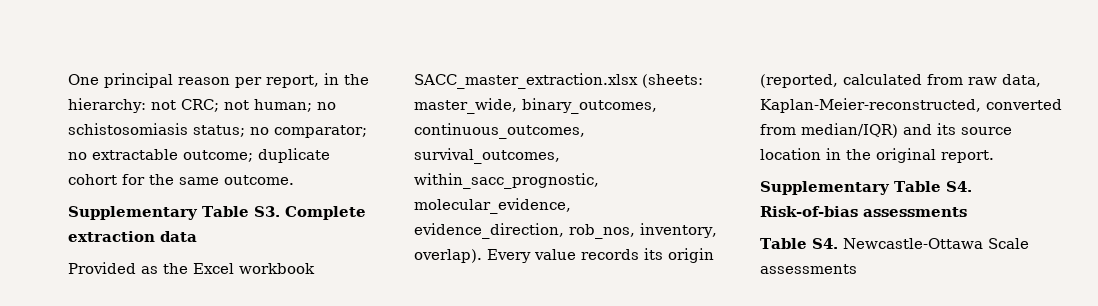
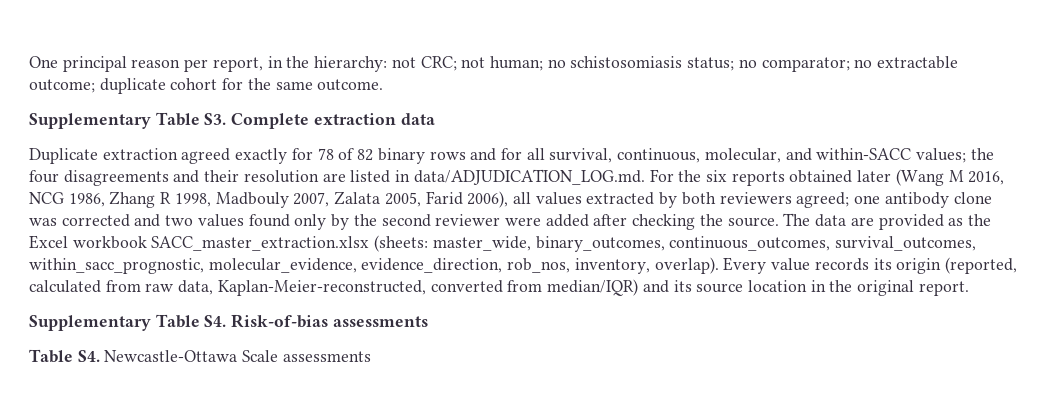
[68,262,136,274] Provided -> [29,148,994,164] [29,169,1005,186] [29,191,992,208] [29,213,944,230] Duplicate extraction agreed exactly for 78 of 82 binary rows and for all survival, continuous, molecular, and within-SACC values; the four disagreements and their resolution are listed in data/ADJUDICATION_LOG.md. For the six reports obtained later (Wang M 2016, NCG 1986, Zhang R 1998, Madbouly 2007, Zalata 2005, Farid 2006), all values extracted by both reviewers agreed; one antibody clone was corrected and two values found only by the second reviewer were added after checking the source. The data are provided

